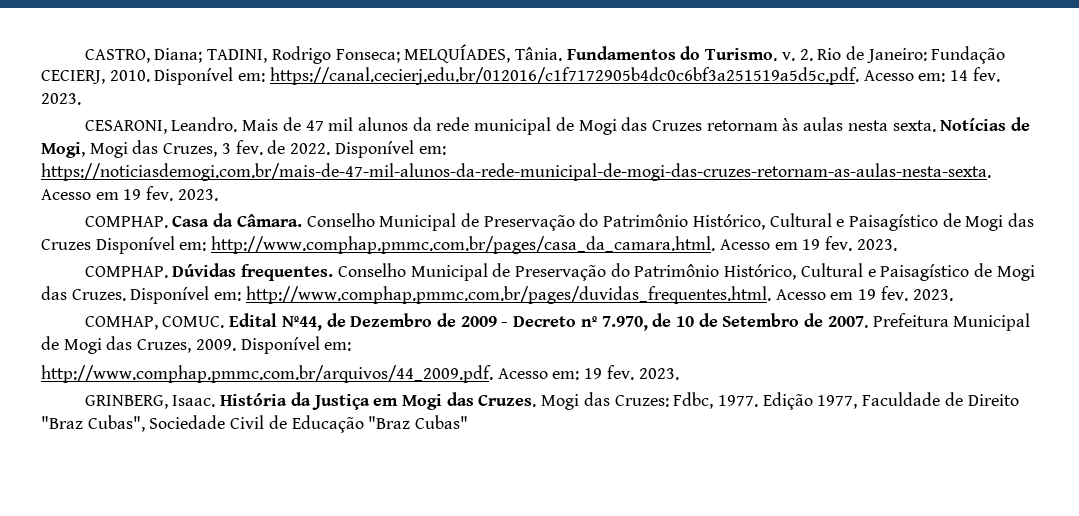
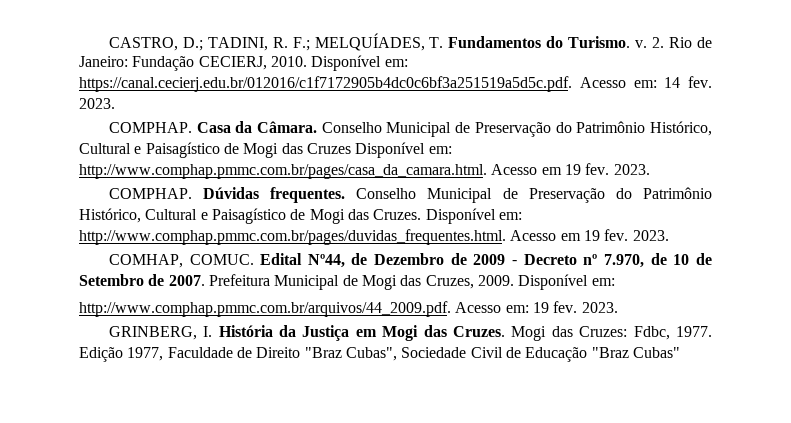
[154,44,562,64] Diana; TADINI, Rodrigo Fonseca; MELQUÍADES, Tânia. -> [182,33,444,51] D.; TADINI, R. F.; MELQUÍADES, T.
[84,117,1031,135] [41,140,446,158] [41,163,991,181] [41,186,218,201] // CESARONI, Leandro. Mais de 47 mil alunos da rede municipal de Mogi das Cruzes retornam às aulas nesta sexta. Notícias de Mogi, Mogi das Cruzes, 3 fev. de 2022. Disponível em: https://noticiasdemogi.com.br/mais-de-47-mil-alunos-da-rede-municipal-de-mogi-das-cruzes-retornam-as-aulas-nesta-sexta. Acesso em 19 fev. 2023. -> (115, 103) none
[172,395,216,407] Isaac. -> [203,326,213,337] I.

